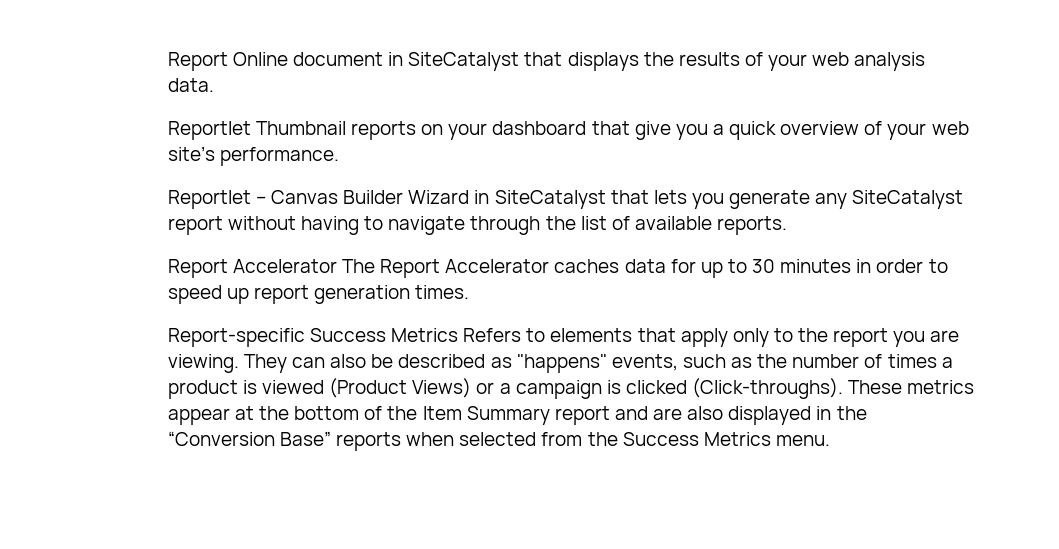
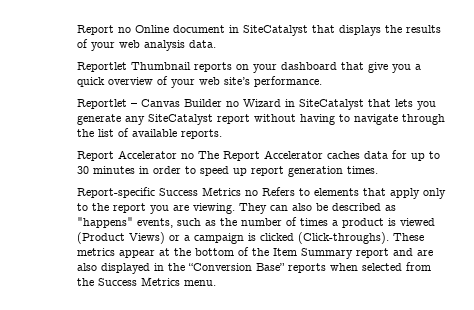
[167,52,228,71] Report -> [76,25,131,35] Report no
(404, 197) none -> [225,101,239,107] no
(337, 266) none -> [180,153,194,159] no
(459, 335) none -> [244,190,258,196] no

